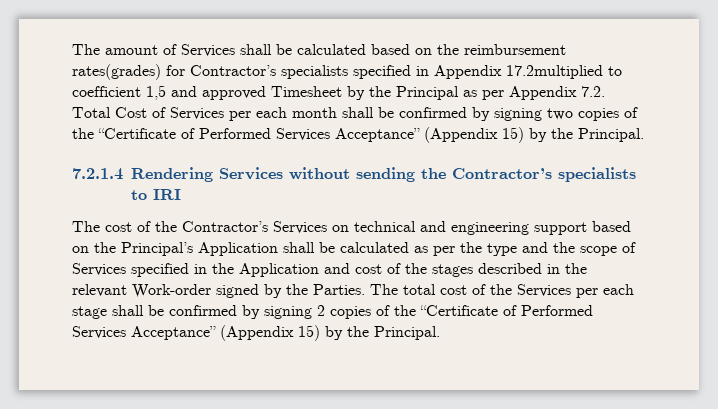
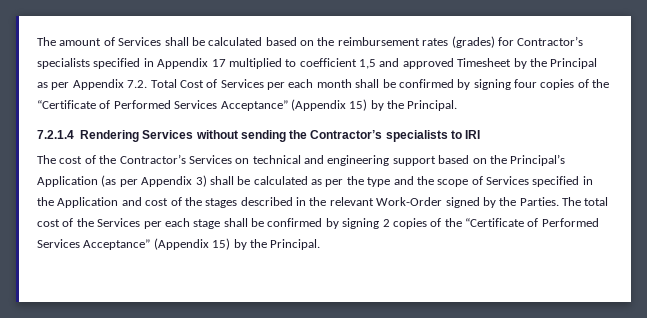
[72,64,161,80] rates(grades) -> [422,36,495,48] rates (grades)
[506,65,603,79] 17.2multiplied -> [211,58,282,69] 17 multiplied
[547,108,573,120] two -> [514,79,537,88] four
(278, 249) none -> [101,175,207,187] (as per Appendix 3)
[132,284,211,298] Work-order -> [376,197,443,206] Work-Order

